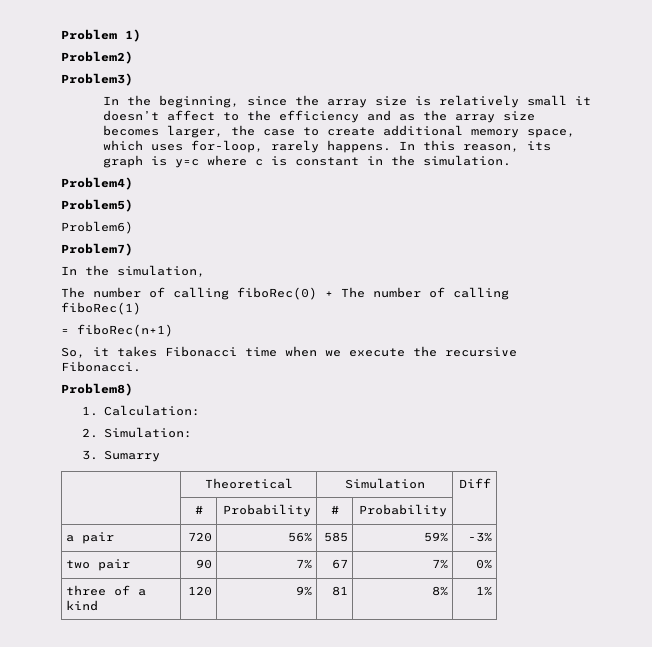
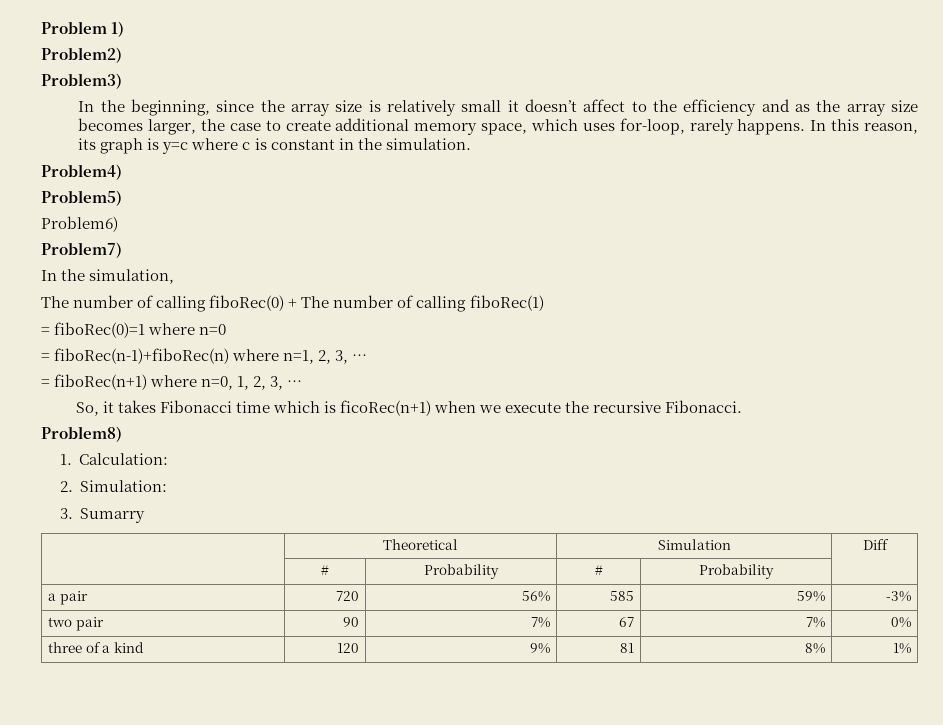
[77,324,173,337] fiboRec(n+1) -> [54,322,227,338] [41,348,368,364] [41,374,303,390] fiboRec(0)=1 where n=0 // = fiboRec(n-1)+fiboRec(n) where n=1, 2, 3, … // = fiboRec(n+1) where n=0, 1, 2, 3, …
(277, 352) none -> [272,400,432,416] which is ficoRec(n+1)

